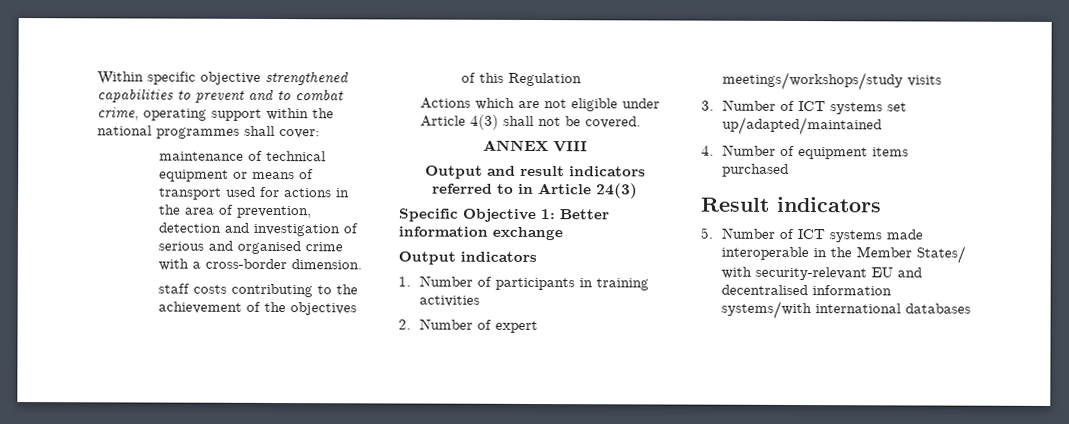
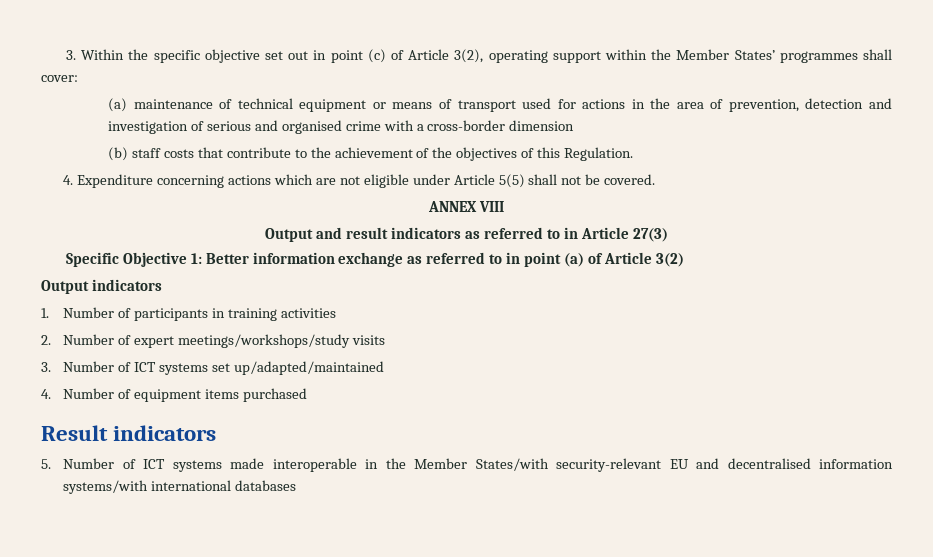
[97,70,349,86] [97,88,344,103] [97,107,139,121] Within specific objective strengthened capabilities to prevent and to combat crime, -> [65,49,484,63] 3. Within the specific objective set out in point (c) of Article 3(2),
[97,125,152,136] national -> [676,49,775,60] Member States’
(320, 134) none -> [108,98,128,112] (a)
[290,259,362,270] [157,283,313,298] dimension. // staff costs contributing -> [509,120,575,131] [108,147,291,161] dimension // (b) staff costs that contribute
[507,72,582,87] [419,97,471,109] Regulation // Actions -> [564,147,634,161] [63,174,272,188] Regulation. // 4. Expenditure concerning actions
[469,114,499,130] 4(3) -> [498,174,525,188] 5(5)
(646, 171) none -> [465,231,481,239] as
[596,183,638,199] 24(3) -> [632,228,668,242] 27(3)
(563, 233) none -> [407,252,684,267] as referred to in point (a) of Article 3(2)
[915,245,966,264] [720,266,752,279] States/ with -> [475,458,549,471] States/with

